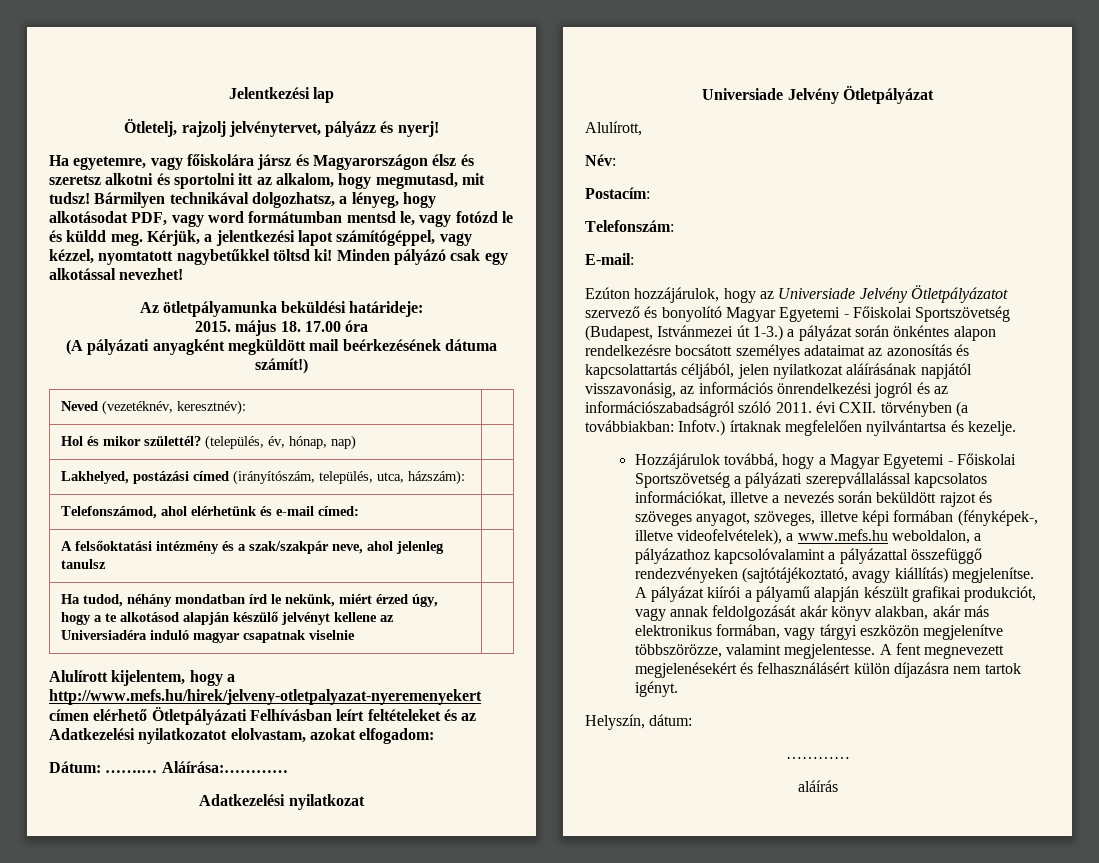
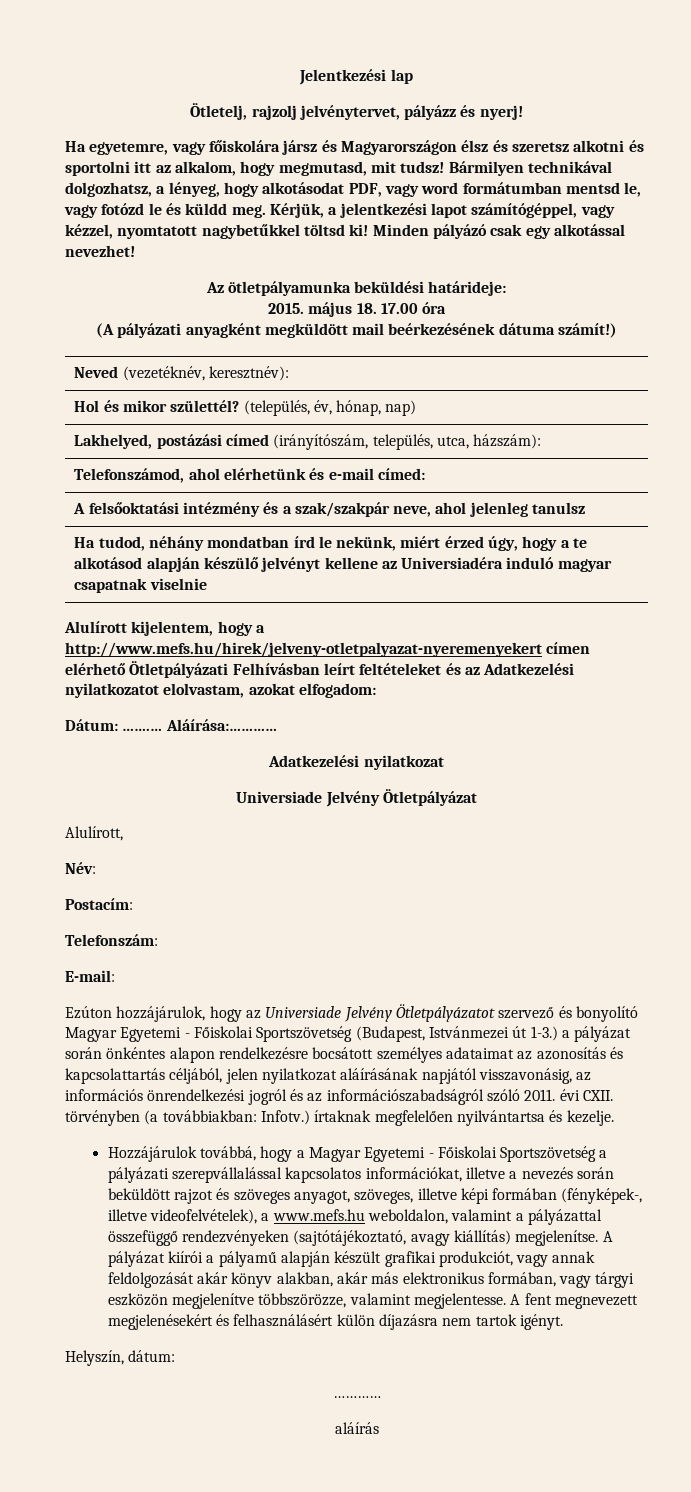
[974,533,982,541] [634,548,825,564] a pályázathoz kapcsolóvalamint -> [451,1209,513,1221] valamint

